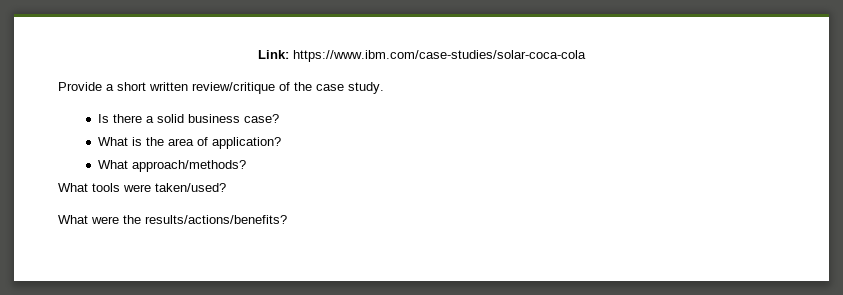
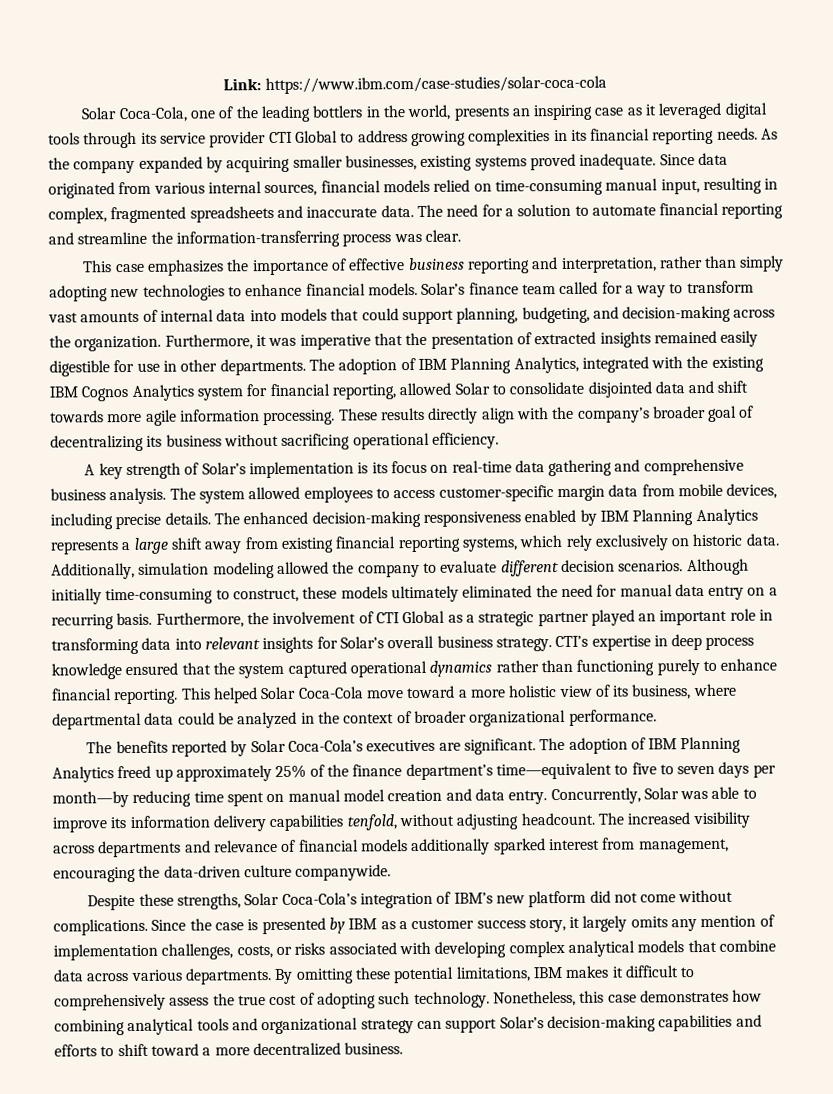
[58,82,384,94] [97,114,279,123] [97,137,281,149] [97,160,246,172] [58,183,226,192] [58,215,287,224] Provide a short written review/critique of the case study. // Is there a solid business case? // What is the area of application? // What approach/methods? // What tools were taken/used? // What were the results/actions/benefits? -> [81,102,768,123] [48,127,779,149] [48,152,728,174] [48,177,779,199] [48,202,784,224] [48,229,461,248] [82,255,785,276] [49,280,754,302] [48,305,776,325] [49,330,759,352] [49,355,764,377] [49,380,749,402] [50,405,755,426] [50,432,499,452] [84,458,744,480] [50,483,778,505] [50,508,758,530] [50,533,779,555] [51,558,749,580] [51,583,778,605] [51,608,774,630] [51,634,755,655] [51,658,778,680] [51,683,737,705] [52,709,657,730] [86,736,742,757] [52,761,776,783] [52,786,757,808] [52,811,750,833] [53,837,729,858] [53,864,392,883] [87,889,734,911] [53,914,775,936] [53,939,776,961] [53,965,696,985] [54,989,763,1011] [54,1014,762,1036] [54,1042,404,1057] Solar Coca-Cola, one of the leading bottlers in the world, presents an inspiring case as it leveraged digital tools through its service provider CTI Global to address growing complexities in its financial reporting needs. As the company expanded by acquiring smaller businesses, existing systems proved inadequate. Since data originated from various internal sources, financial models relied on time-consuming manual input, resulting in complex, fragmented spreadsheets and inaccurate data. The need for a solution to automate financial reporting and streamline the information-transferring process was clear. // This case emphasizes the importance of effective business reporting and interpretation, rather than simply adopting new technologies to enhance financial models. Solar’s finance team called for a way to transform vast amounts of internal data into models that could support planning, budgeting, and decision-making across the organization. Furthermore, it was imperative that the presentation of extracted insights remained easily digestible for use in other departments. The adoption of IBM Planning Analytics, integrated with the existing IBM Cognos Analytics system for financial reporting, allowed Solar to consolidate disjointed data and shift towards more agile information processing. These results directly align with the company’s broader goal of decentralizing its business without sacrificing operational efficiency. // A key strength of Solar’s implementation is its focus on real-time data gathering and comprehensive business analysis. The system allowed employees to access customer-specific margin data from mobile devices, including precise details. The enhanced decision-making responsiveness enabled by IBM Planning Analytics represents a large shift away from existing financial reporting systems, which rely exclusively on historic data. Additionally, simulation modeling allowed the company to evaluate different decision scenarios. Although initially time-consuming to construct, these models ultimately eliminated the need for manual data entry on a recurring basis. Furthermore, the involvement of CTI Global as a strategic partner played an important role in transforming data into relevant insights for Solar’s overall business strategy. CTI’s expertise in deep process knowledge ensured that the system captured operational dynamics rather than functioning purely to enhance financial reporting. This helped Solar Coca-Cola move toward a more holistic view of its business, where departmental data could be analyzed in the context of broader organizational performance. // The benefits reported by Solar Coca-Cola’s executives are significant. The adoption of IBM Planning Analytics freed up approximately 25% of the finance department’s time—equivalent to five to seven days per month—by reducing time spent on manual model creation and data entry. Concurrently, Solar was able to improve its information delivery capabilities tenfold, without adjusting headcount. The increased visibility across departments and relevance of financial models additionally sparked interest from management, encouraging the data-driven culture companywide. // Despite these strengths, Solar Coca-Cola’s integration of IBM’s new platform did not come without complications. Since the case is presented by IBM as a customer success story, it largely omits any mention of implementation challenges, costs, or risks associated with developing complex analytical models that combine data across various departments. By omitting these potential limitations, IBM makes it difficult to comprehensively assess the true cost of adopting such technology. Nonetheless, this case demonstrates how combining analytical tools and organizational strategy can support Solar’s decision-making capabilities and efforts to shift toward a more decentralized business.

